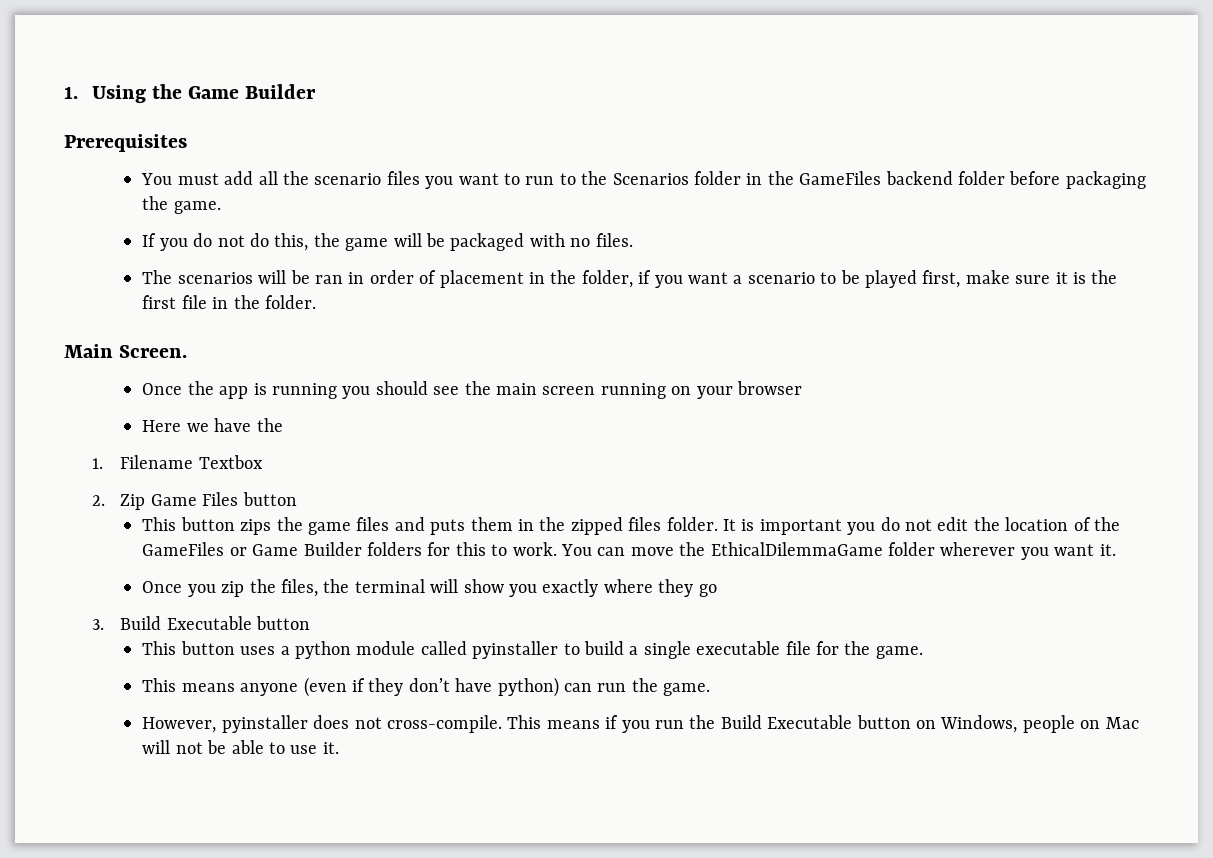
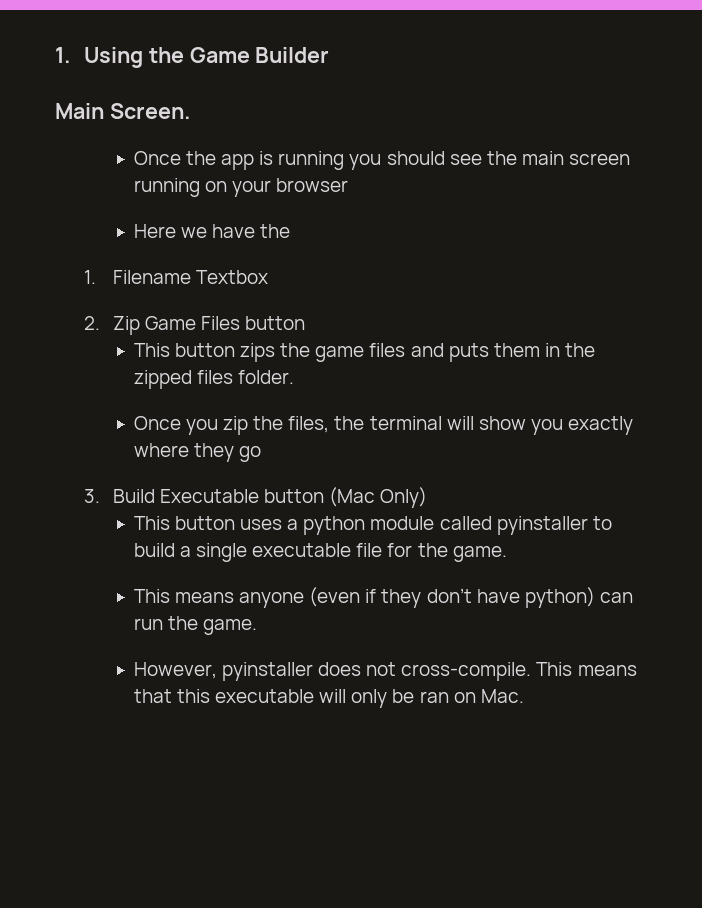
[64,134,187,152] [141,171,1146,189] [142,196,221,214] [142,233,633,251] [142,270,1118,288] [142,295,316,309] // Prerequisites // You must add all the scenario files you want to run to the Scenarios folder in the GameFiles backend folder before packaging the game. // If you do not do this, the game will be packaged with no files. // The scenarios will be ran in order of placement in the folder, if you want a scenario to be played first, make sure it is the first file in the folder. -> (330, 55) none
[722,517,1120,535] [142,542,1116,560] It is important you do not edit the location of the GameFiles or Game Builder folders for this to work. You can move the EthicalDilemmaGame folder wherever you want it. -> (295, 377) none
(311, 623) none -> [329,487,428,508] (Mac Only)
[605,715,1139,733] [142,740,339,754] if you run the Build Executable button on Windows, people on Mac will not be able to use it. -> [133,689,524,708] that this executable will only be ran on Mac.

